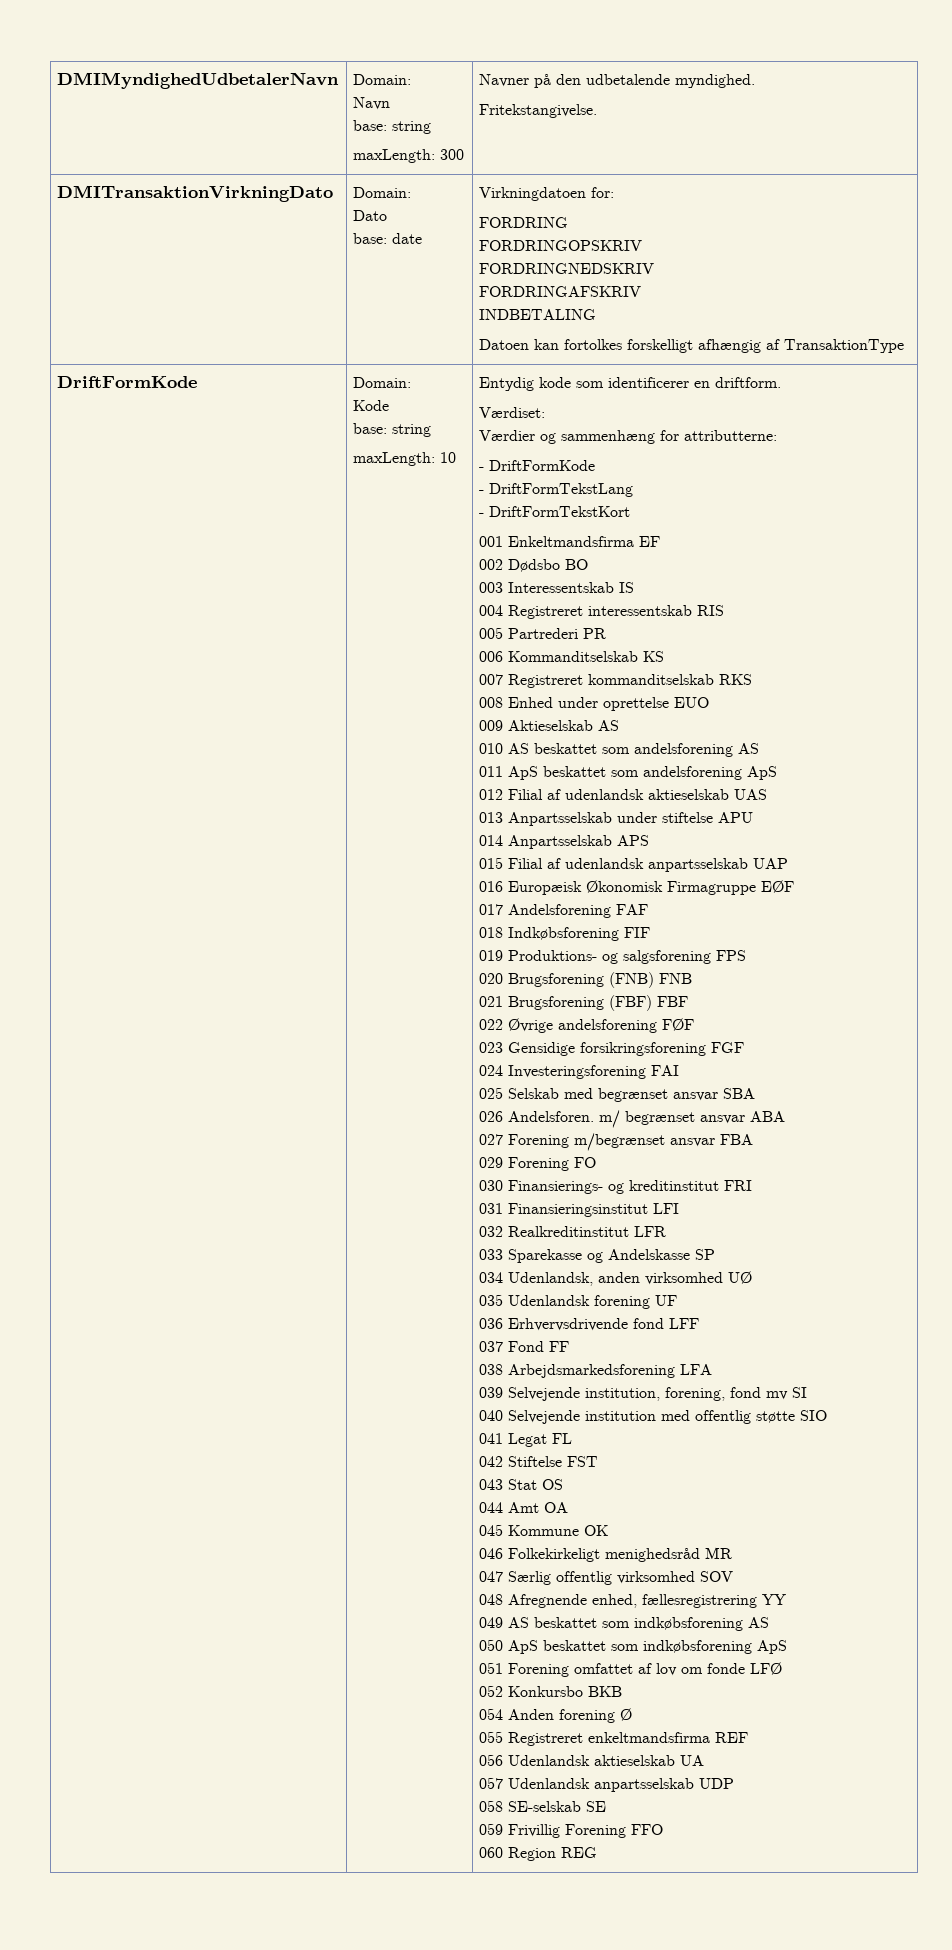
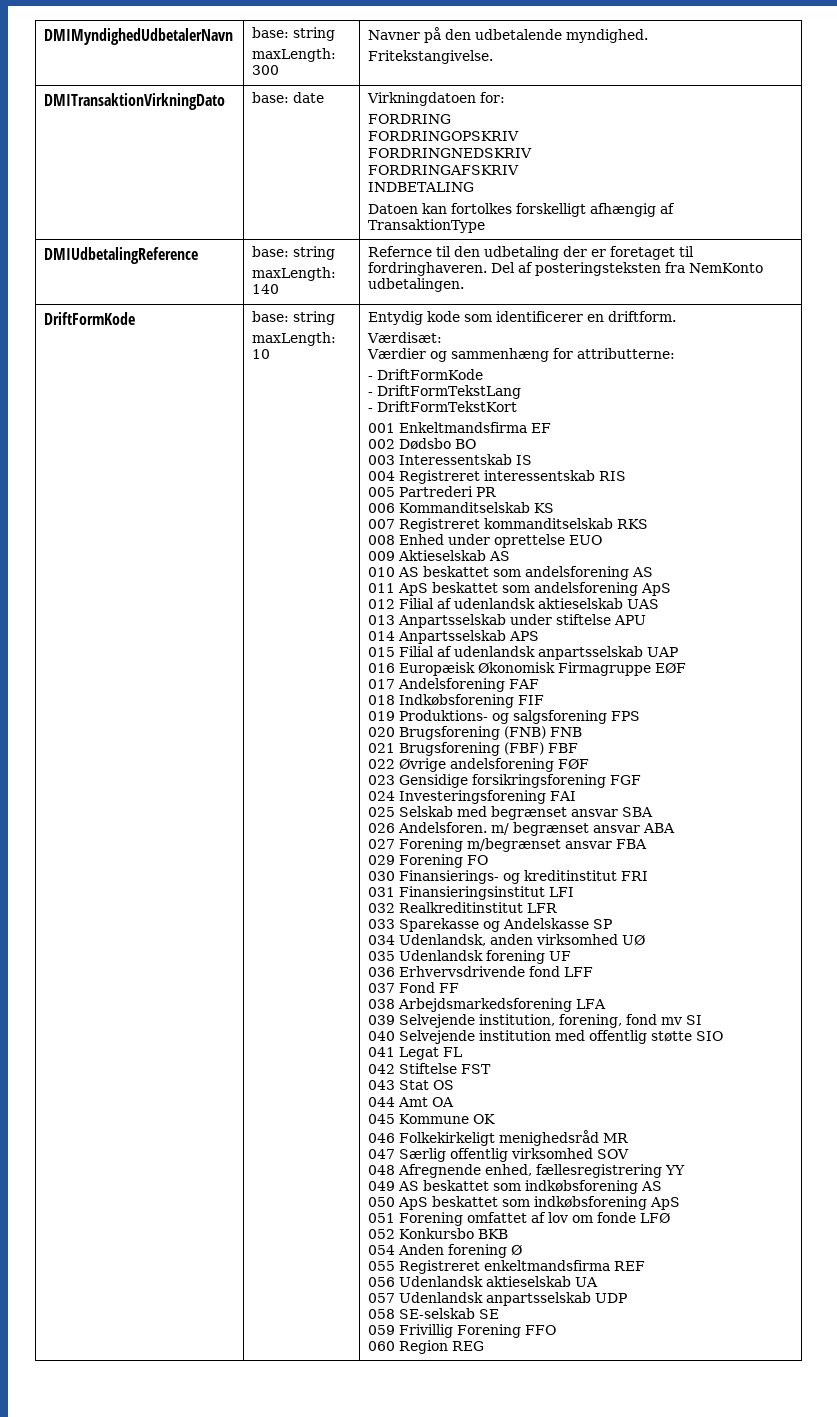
[352,74,411,85] [352,97,390,110] Domain: // Navn // -> (234, 36) none
[352,187,411,198] [352,210,387,221] Domain: // Dato // -> (226, 101) none
(904, 346) none -> [44,247,199,264] [252,246,336,260] [252,267,337,281] [252,284,280,294] [368,246,695,260] [368,262,764,276] [368,278,465,292] // DMIUdbetalingReference | base: string // maxLength: 140 | Refernce til den udbetaling der er foretaget til fordringhaveren. Del af posteringsteksten fra NemKonto udbetalingen.
[352,377,411,388] [352,400,389,411] Domain: // Kode // -> (136, 318) none
[478,407,545,418] Værdiset: -> [367,332,443,343] Værdisæt:

